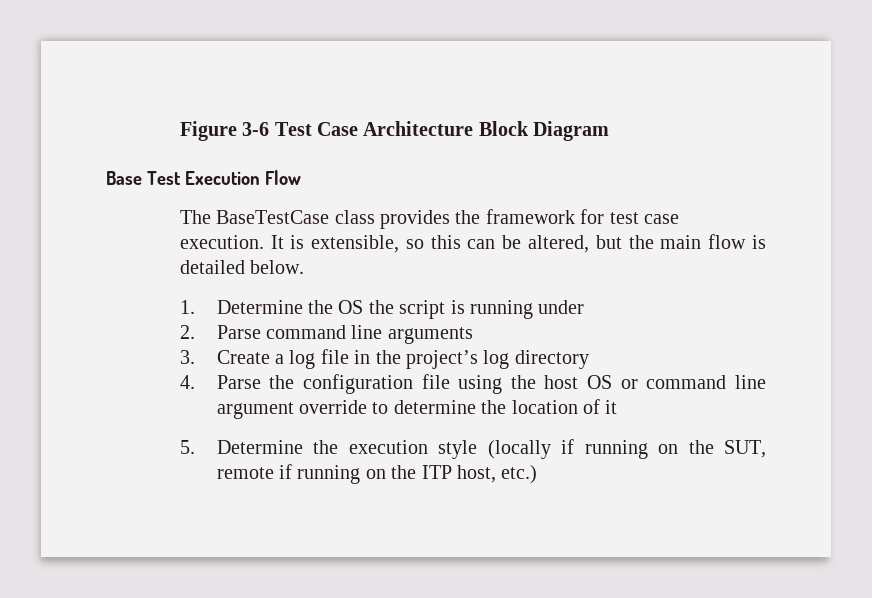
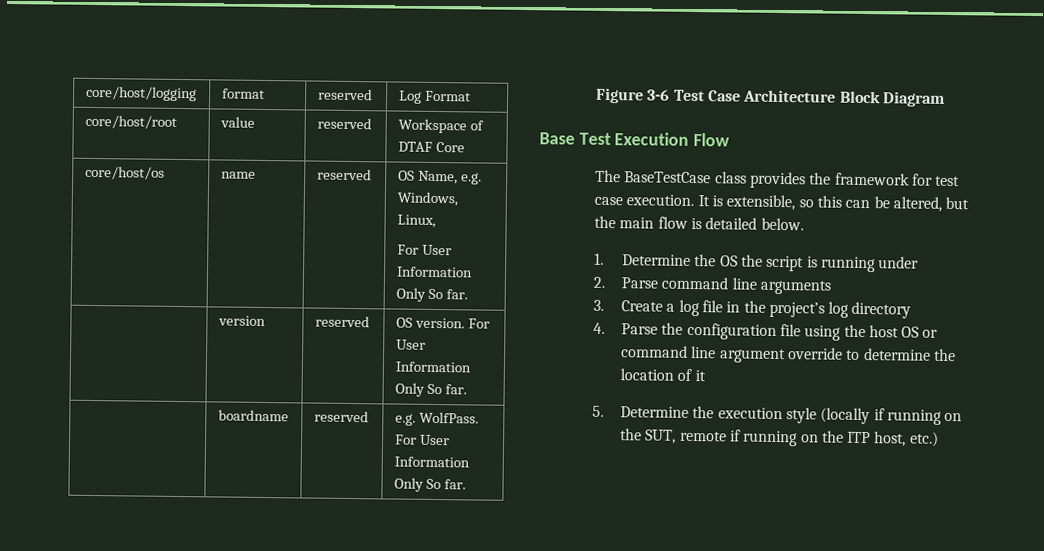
(179, 131) none -> [85,85,197,102] [221,88,265,99] [317,88,373,101] [398,90,471,104] [84,114,177,129] [219,116,255,128] [316,117,372,130] [397,118,484,134] [397,141,465,153] [84,165,165,180] [220,171,256,179] [316,168,372,181] [397,170,482,185] [396,191,458,207] [396,214,436,228] [396,244,452,256] [395,266,473,278] [395,287,468,302] [217,315,266,327] [314,315,370,328] [395,317,490,329] [395,339,426,350] [394,361,471,373] [394,382,467,397] [217,409,289,422] [313,410,369,423] [394,411,479,426] [394,434,450,446] [393,456,470,468] [393,477,466,492] core/host/logging | format | reserved | Log Format // core/host/root | value | reserved | Workspace of DTAF Core // core/host/os | name | reserved | OS Name, e.g. Windows, Linux, // For User Information Only So far. // | version | reserved | OS version. For User Information Only So far. // | boardname | reserved | e.g. WolfPass. For User Information Only So far. //

